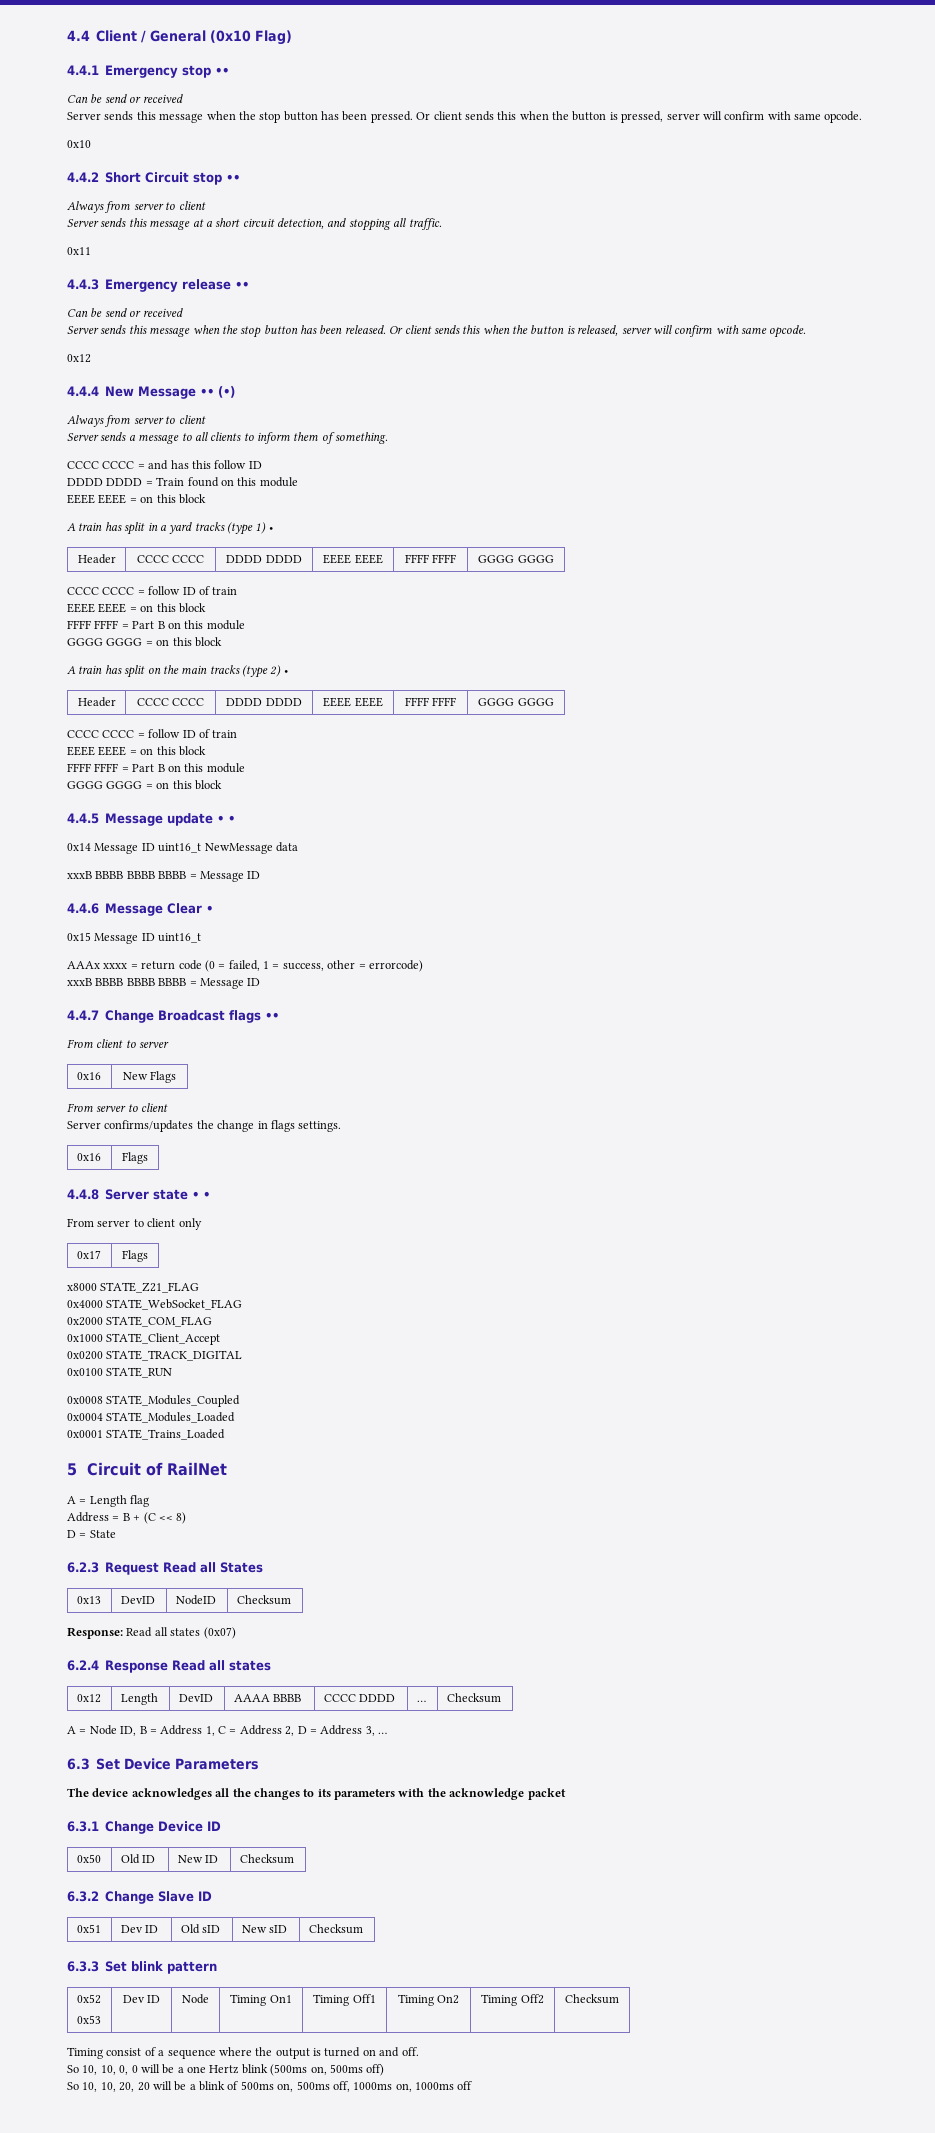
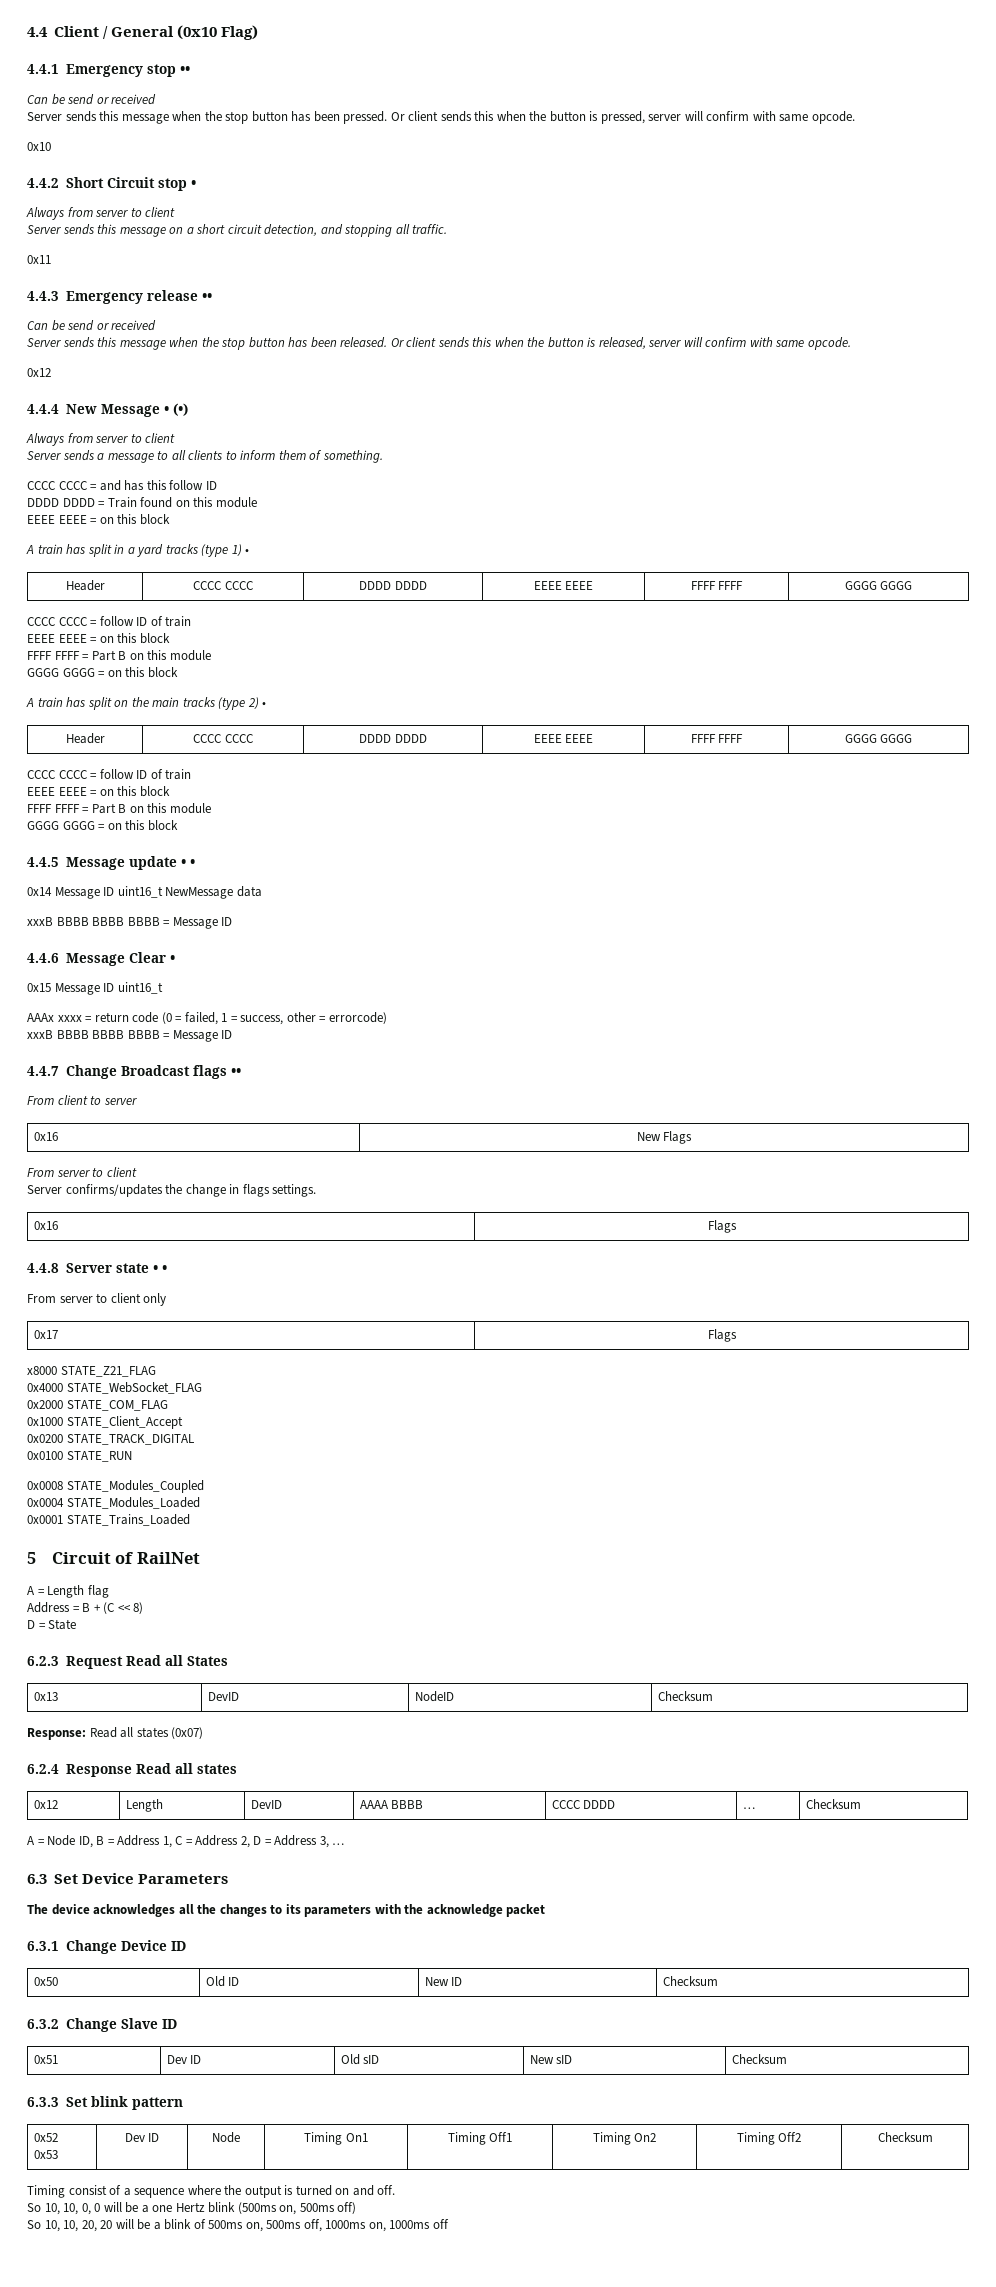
[226,174,241,182] •• -> [190,180,196,188] •
[192,219,204,227] at -> [169,227,184,234] on
[200,388,215,396] •• -> [163,406,169,414] •

